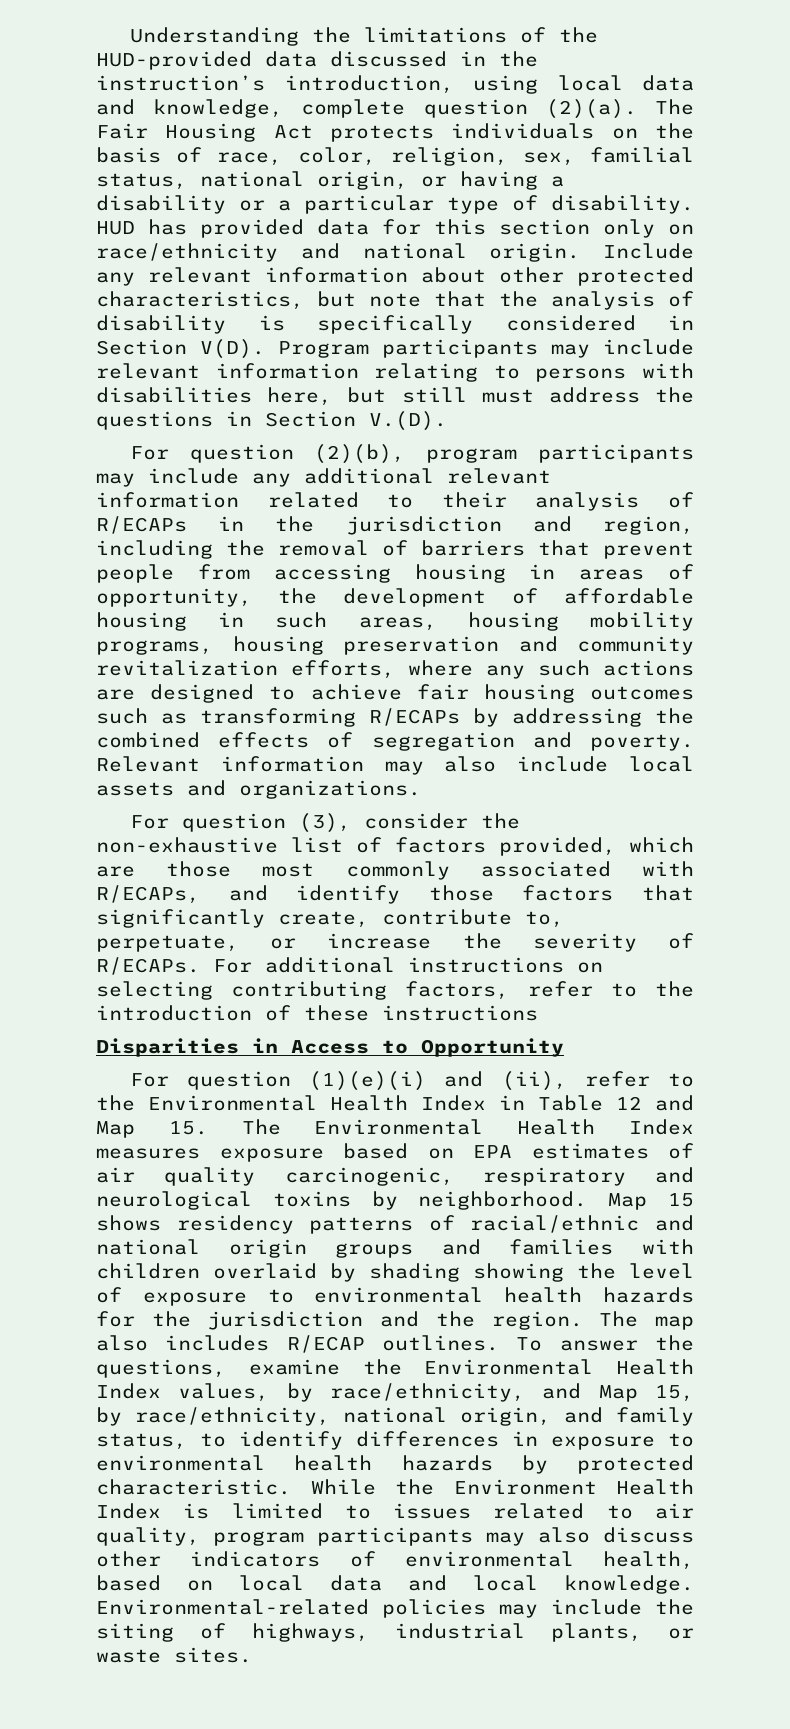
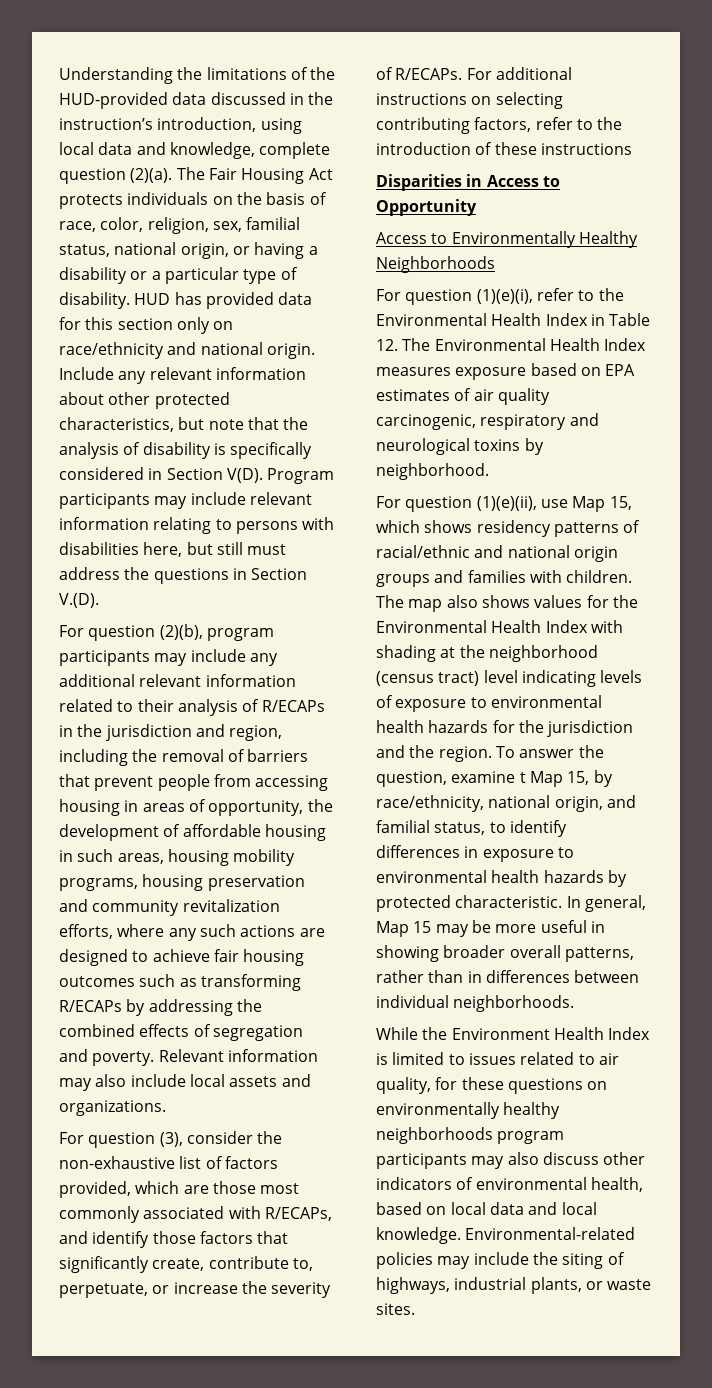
[129,1071,567,1091] // For question (1)(e)(i) and (ii), -> [376,231,638,248] [376,256,495,273] [376,289,533,305] // Access to Environmentally Healthy Neighborhoods // For question (1)(e)(i),
[616,1095,694,1111] [96,1121,208,1138] 12 and Map 15. -> [376,339,398,351] 12.
[608,1193,694,1210] Map 15 -> [376,496,632,512] [376,520,420,533] // For question (1)(e)(ii), use Map 15, which
[96,1263,694,1282] children overlaid by shading showing the level -> [566,570,633,583] [376,595,638,612] [376,620,623,633] [376,645,598,662] [376,670,643,687] children. The map also shows values for the Environmental Health Index with shading at the neighborhood (census tract) level indicating levels
[599,1311,694,1330] [96,1335,694,1353] [96,1359,694,1378] [96,1383,582,1402] The map also includes R/ECAP outlines. To answer the questions, examine the Environmental Health Index values, by race/ethnicity, and -> [495,745,604,758] [376,771,526,787] To answer the question, examine t
[616,1407,694,1426] family -> [376,820,430,833] familial
(291, 1487) none -> [566,895,646,912] [376,920,605,937] [376,945,634,962] [376,970,640,983] [376,995,575,1012] In general, Map 15 may be more useful in showing broader overall patterns, rather than in differences between individual neighborhoods. //
(200, 1536) none -> [435,1077,608,1094] [376,1102,561,1119] [376,1127,493,1144] for these questions on environmentally healthy neighborhoods

